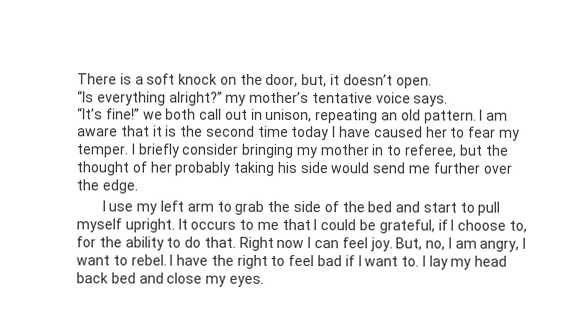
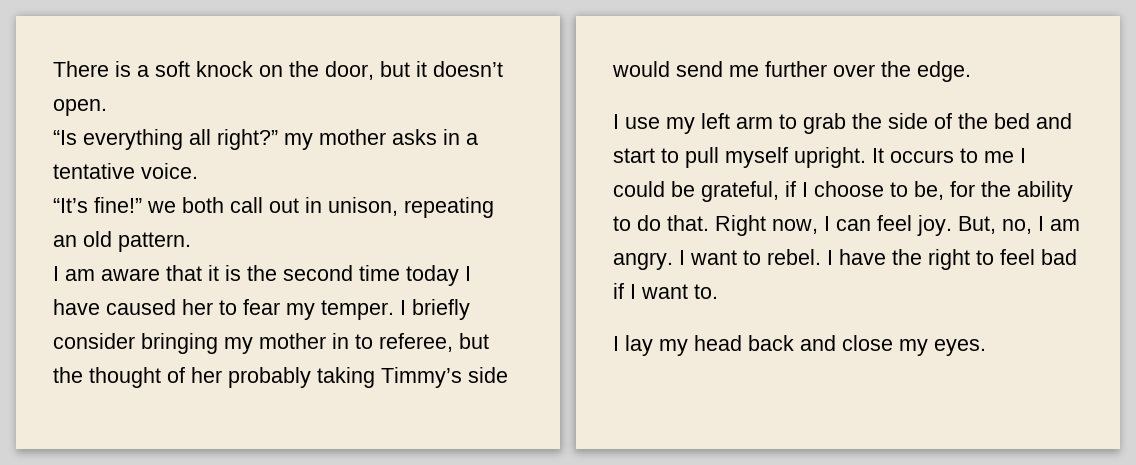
[301,74,328,88] but, -> [380,61,410,77] but
[168,91,449,107] alright?” my mother’s tentative voice says. -> [189,129,478,150] [53,163,198,179] all right?” my mother asks in a tentative voice.
(477, 117) none -> (191, 242) //
[276,161,297,174] his -> [381,367,462,388] Timmy’s
[281,218,311,231] that -> (1014, 157) none
[508,220,527,233] to, -> [890,181,944,200] to be,
[276,239,305,249] now -> [772,219,818,234] now,
[479,239,520,252] angry, -> [613,252,673,270] angry.
(420, 261) none -> (718, 291) //
[110,272,136,284] bed -> (794, 343) none

